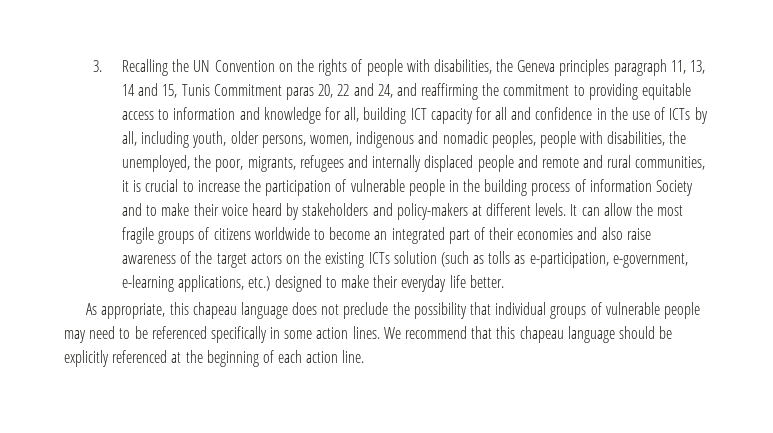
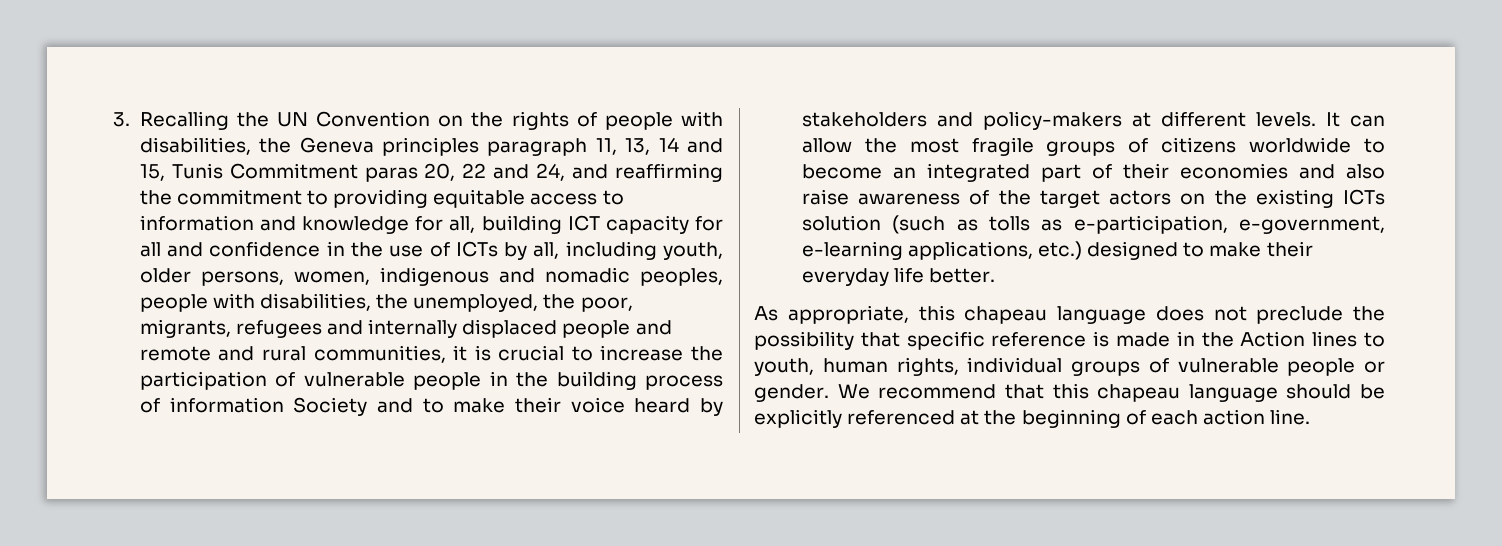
(492, 308) none -> [906,331,1385,350] [754,357,959,376] specific reference is made in the Action lines to youth, human rights,
[64,326,380,343] may need to be referenced specifically in some action lines. -> [1364,361,1385,373] [754,384,829,402] or gender.

